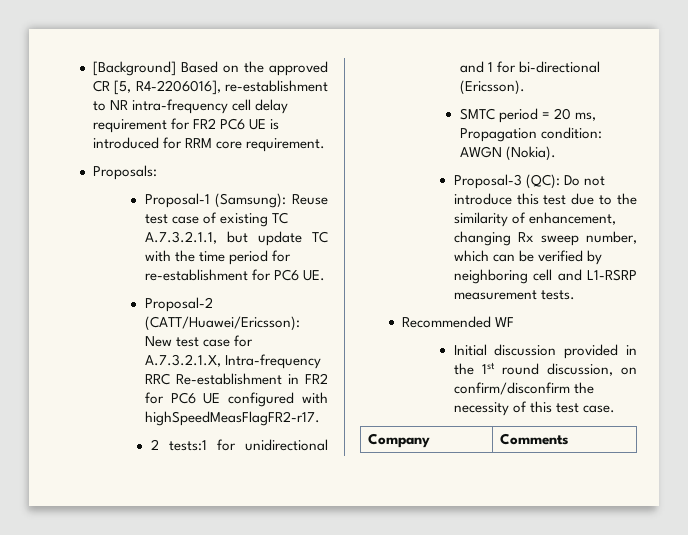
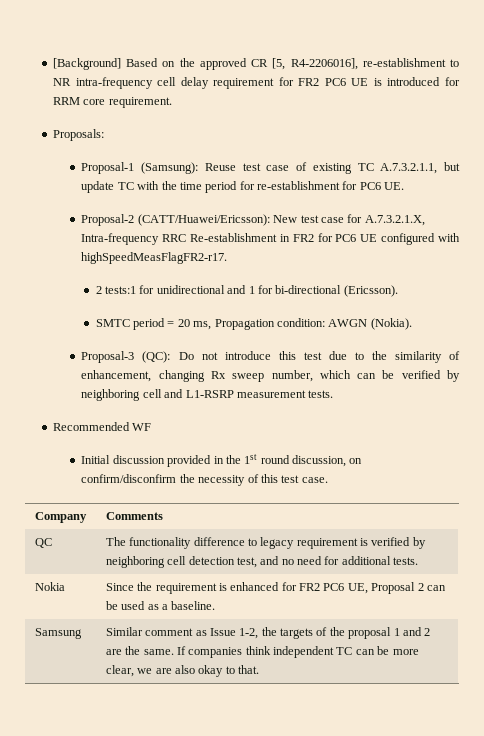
(568, 439) none -> [34,538,52,548] [105,537,426,549] [105,556,419,568] [34,582,65,591] [105,582,446,594] [105,601,216,610] [34,628,82,639] [105,627,431,639] [105,646,419,658] [105,665,259,677] // QC | The functionality difference to legacy requirement is verified by neighboring cell detection test, and no need for additional tests. // Nokia | Since the requirement is enhanced for FR2 PC6 UE, Proposal 2 can be used as a baseline. // Samsung | Similar comment as Issue 1-2, the targets of the proposal 1 and 2 are the same. If companies think independent TC can be more clear, we are also okay to that.

